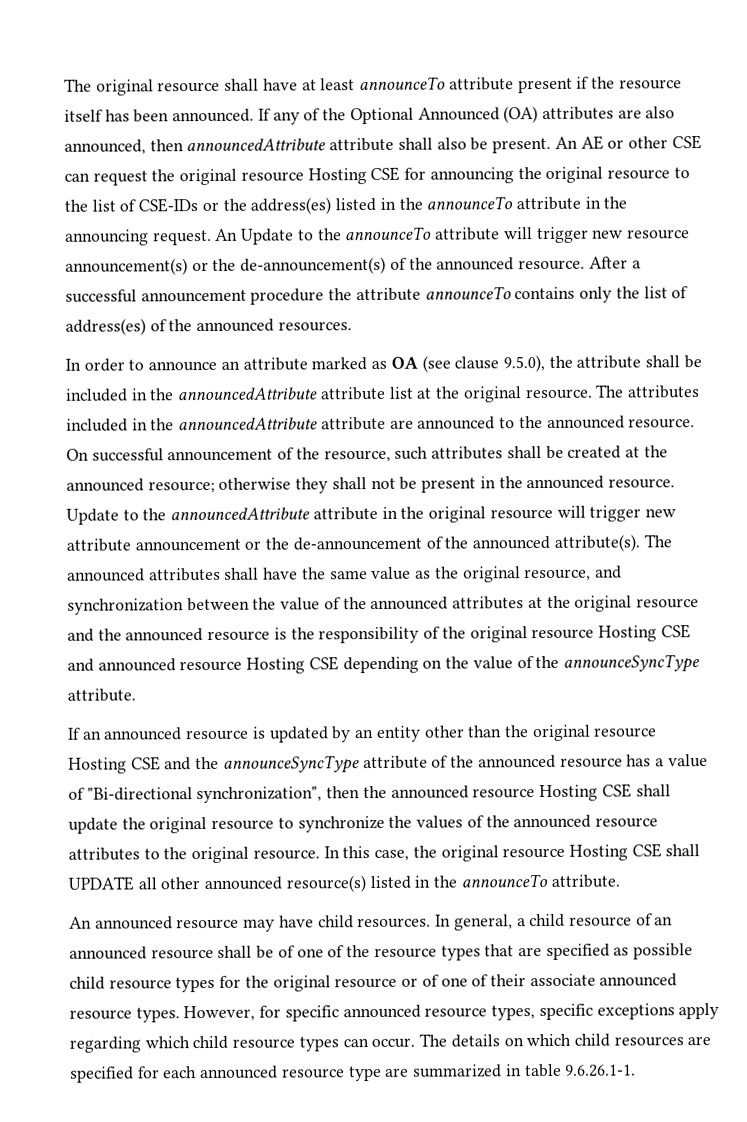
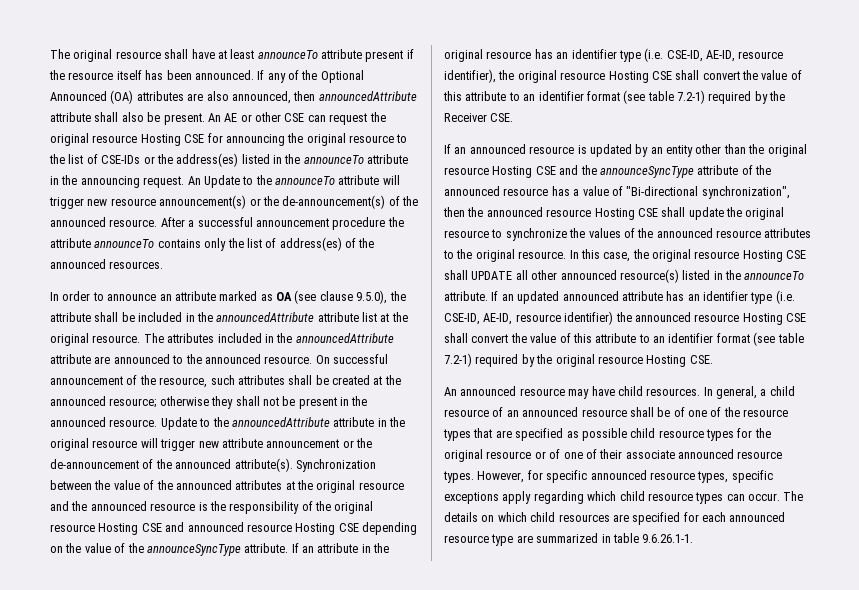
[643,534,672,548] [67,565,622,583] [67,598,184,615] The announced attributes shall have the same value as the original resource, and synchronization -> [295,459,376,472] Synchronization
(136, 695) none -> [291,543,390,553] [444,48,784,62] [444,69,802,83] [443,90,786,104] [444,113,514,122] If an attribute in the original resource has an identifier type (i.e. CSE-ID, AE-ID, resource identifier), the original resource Hosting CSE shall convert the value of this attribute to an identifier format (see table 7.2-1) required by the Receiver CSE.
(620, 881) none -> [491,290,795,304] [444,311,806,325] [444,332,804,346] [444,353,713,367] If an updated announced attribute has an identifier type (i.e. CSE-ID, AE-ID, resource identifier) the announced resource Hosting CSE shall convert the value of this attribute to an identifier format (see table 7.2-1) required by the original resource Hosting CSE.

